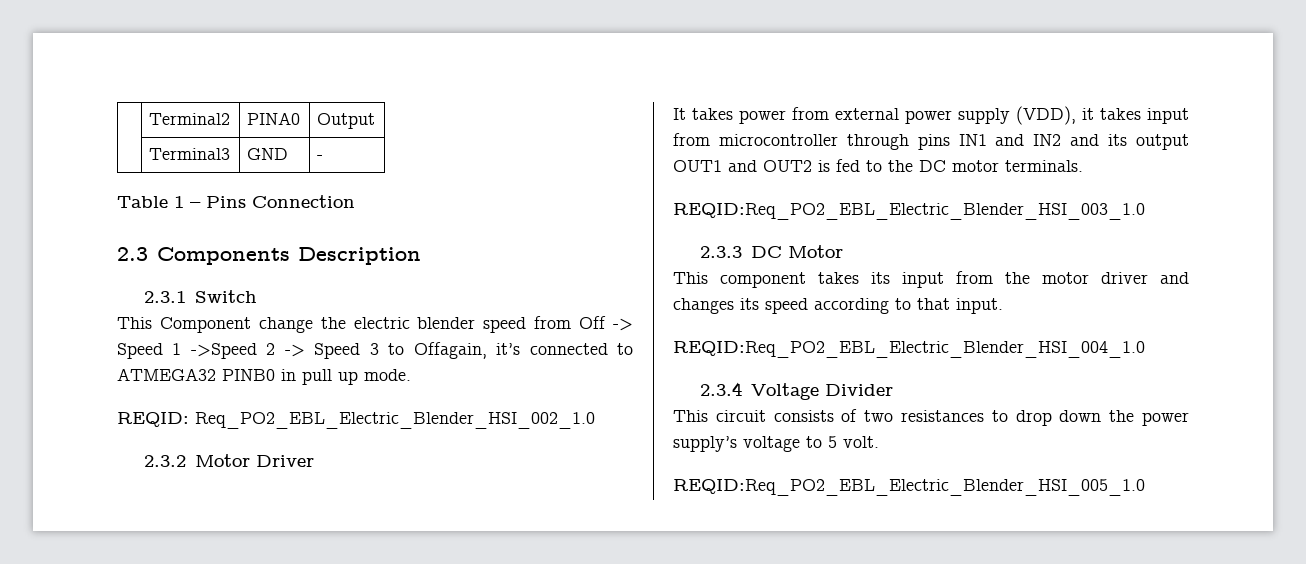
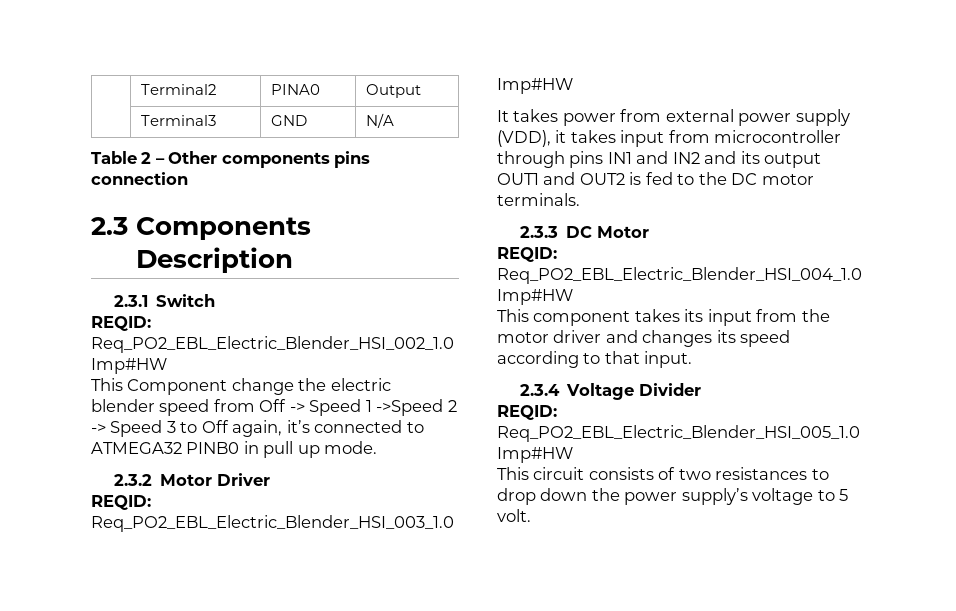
[316,155,323,160] - -> [365,113,394,128] N/A
[174,195,355,208] 1 – Pins Connection -> [141,151,371,168] [91,172,188,185] 2 – Other components pins connection
(257, 296) none -> [91,316,151,331] [91,336,454,353] [91,358,167,374] // REQID: Req_PO2_EBL_Electric_Blender_HSI_002_1.0 Imp#HW
[413,342,487,359] Offagain, -> [201,420,283,437] Off again,
[117,412,595,429] // REQID: Req_PO2_EBL_Electric_Blender_HSI_002_1.0 -> (378, 447) none
(314, 461) none -> [91,495,151,510] [91,515,454,532] [497,78,573,94] // REQID: Req_PO2_EBL_Electric_Blender_HSI_003_1.0 Imp#HW
[673,203,1145,220] // REQID:Req_PO2_EBL_Electric_Blender_HSI_003_1.0 -> (580, 199) none
(843, 251) none -> [497,247,557,262] [497,267,862,284] [497,289,573,305] // REQID: Req_PO2_EBL_Electric_Blender_HSI_004_1.0 Imp#HW
[673,341,1145,358] // REQID:Req_PO2_EBL_Electric_Blender_HSI_004_1.0 -> (693, 359) none
(893, 390) none -> [497,405,557,420] [497,425,860,442] [497,447,573,463] // REQID: Req_PO2_EBL_Electric_Blender_HSI_005_1.0 Imp#HW
[673,479,1145,496] // REQID:Req_PO2_EBL_Electric_Blender_HSI_005_1.0 -> (531, 515) none

